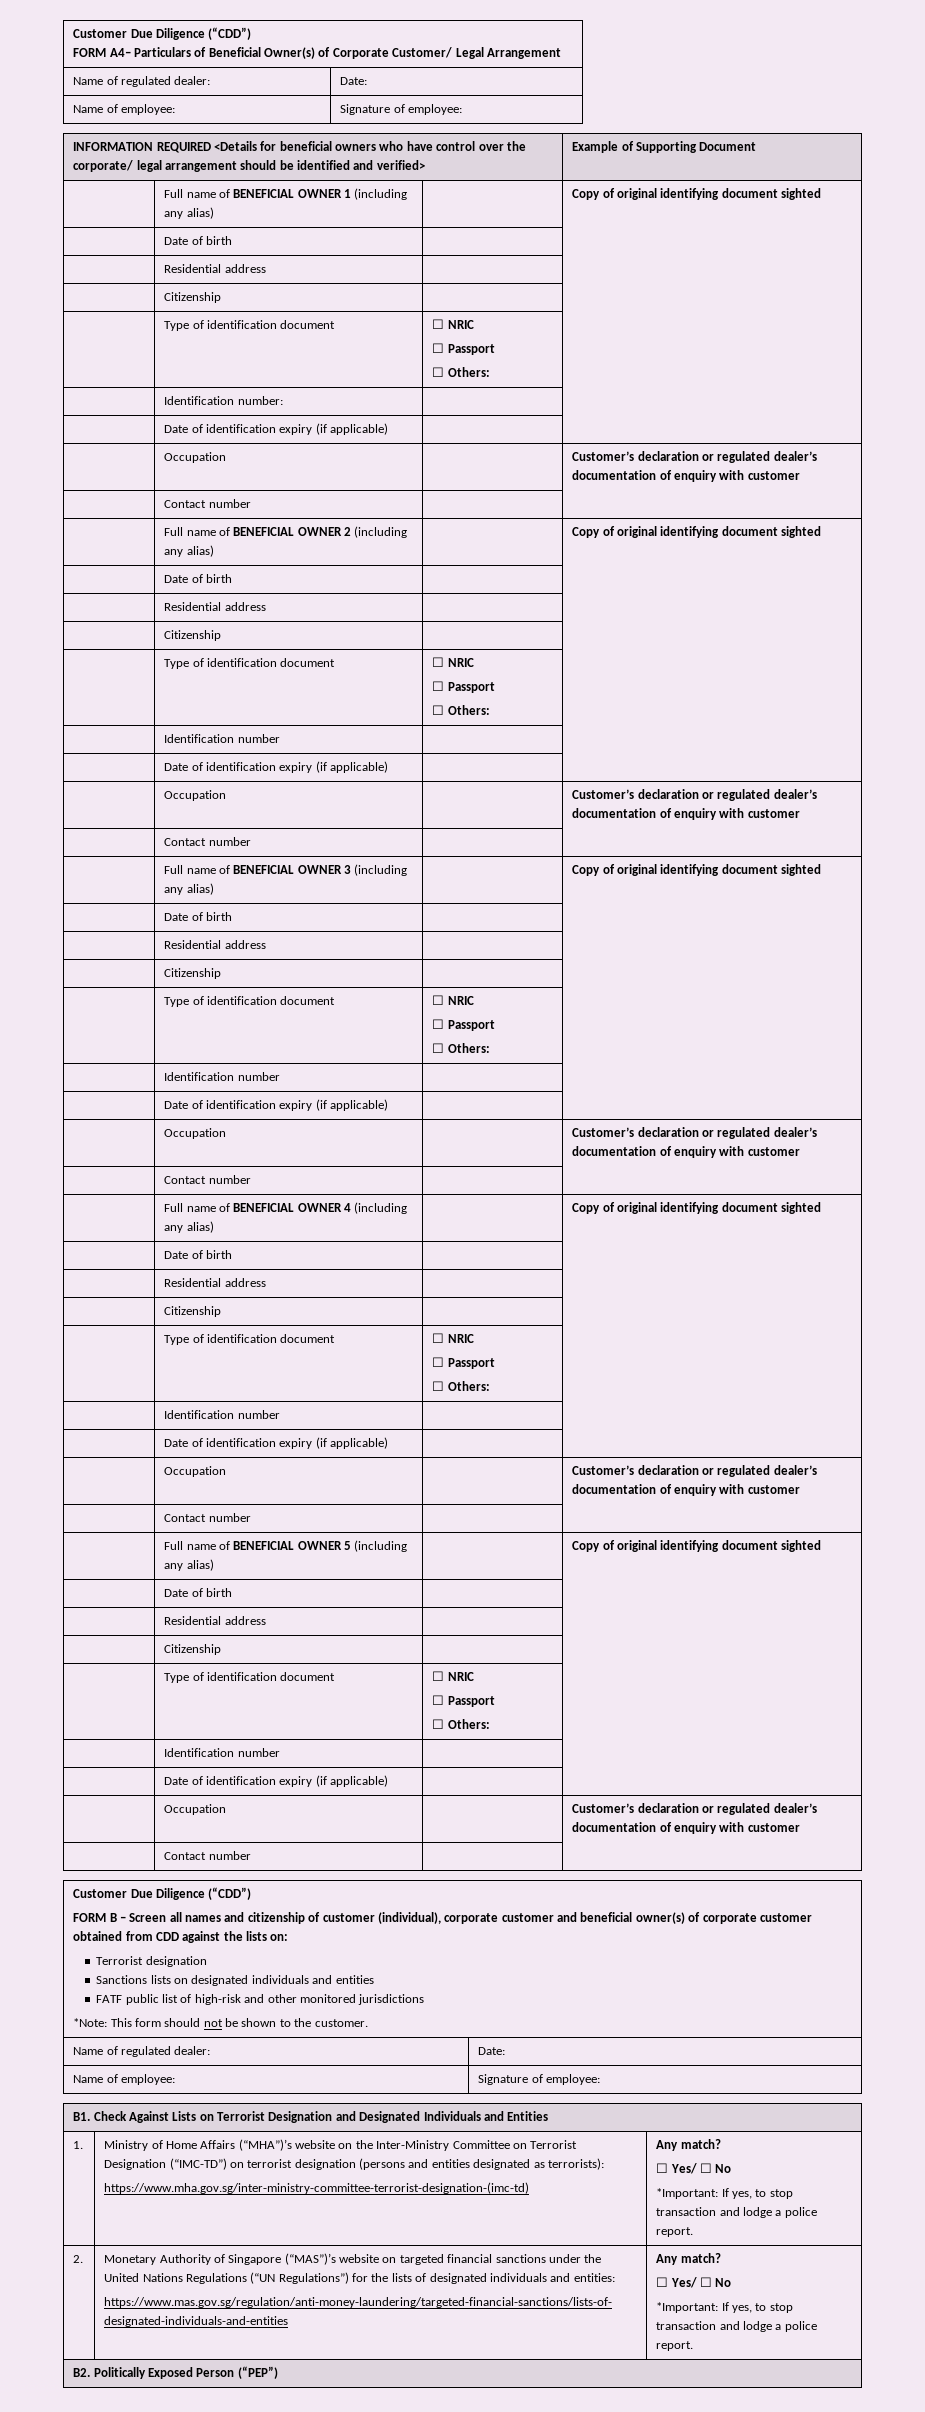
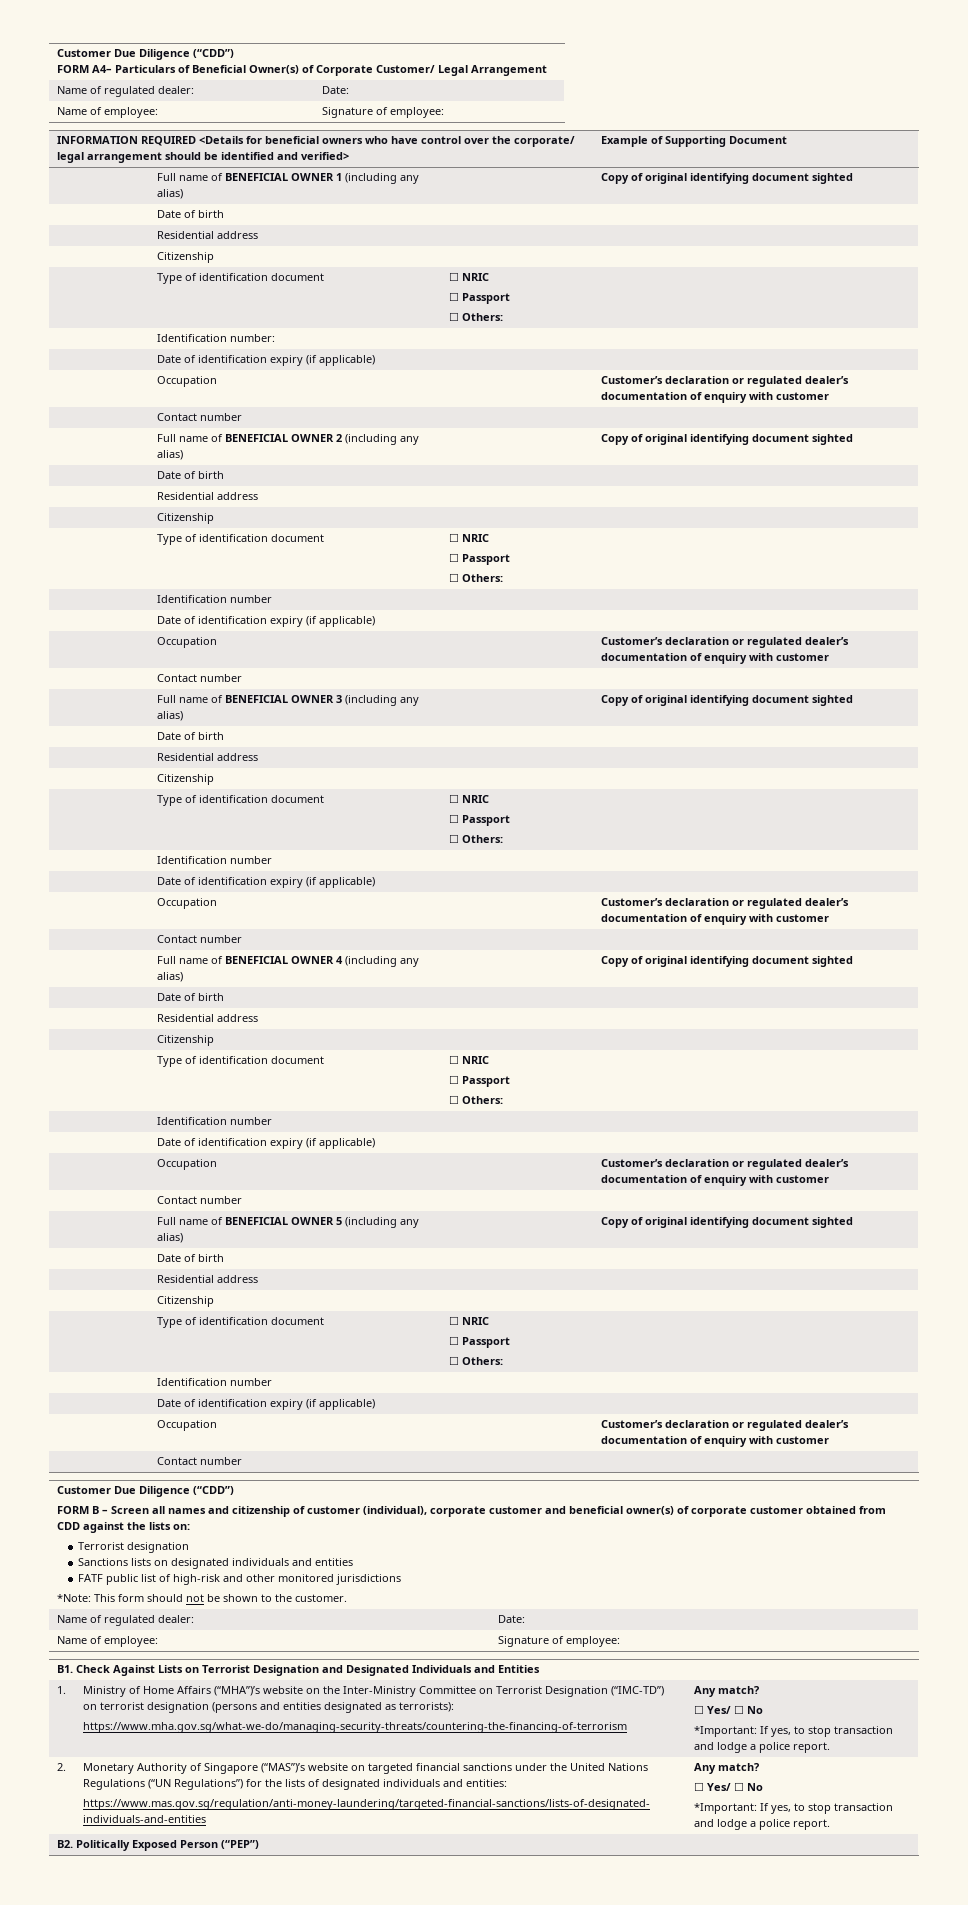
[104,2182,530,2194] https://www.mha.gov.sg/inter-ministry-committee-terrorist-designation-(imc-td) -> [83,1722,628,1733] https://www.mha.gov.sg/what-we-do/managing-security-threats/countering-the-financing-of-terrorism

